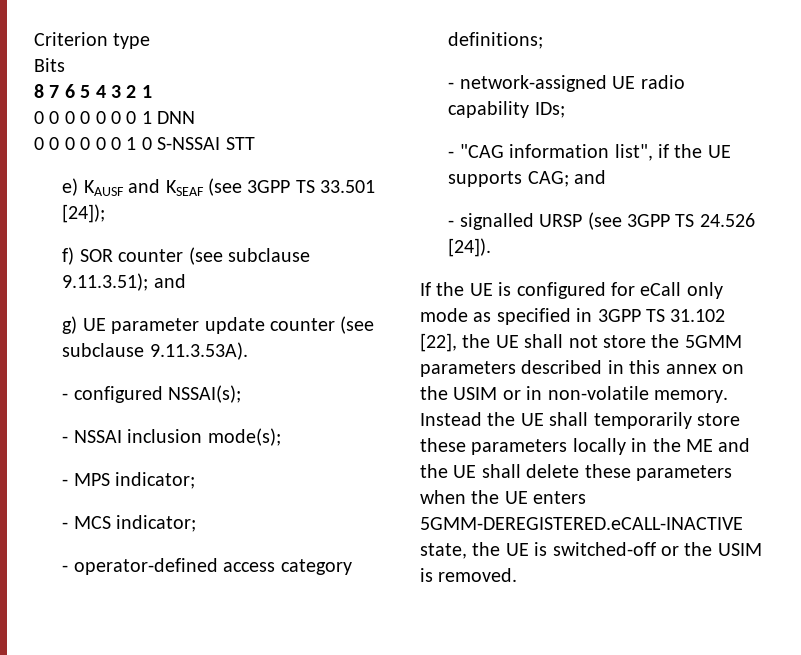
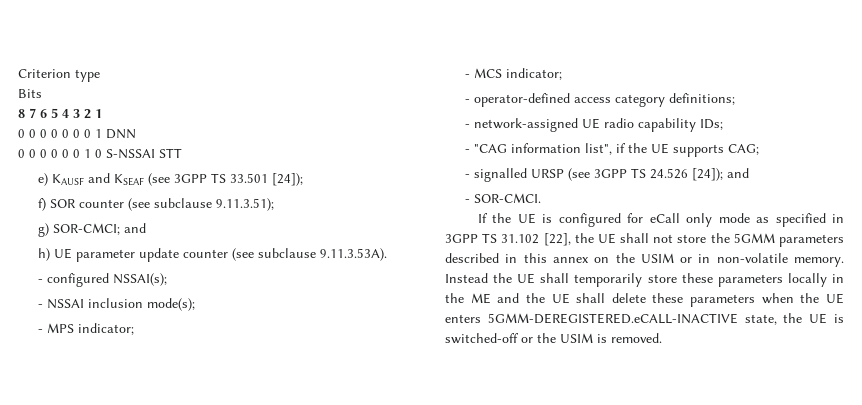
[153,274,186,288] [62,316,78,334] and // g) -> [37,223,146,237] [37,248,50,261] // g) SOR-CMCI; and // h)
[574,170,607,184] and -> (759, 149) none
[448,238,492,257] [24]). -> [691,168,749,181] [464,193,541,203] [24]); and // - SOR-CMCI.

